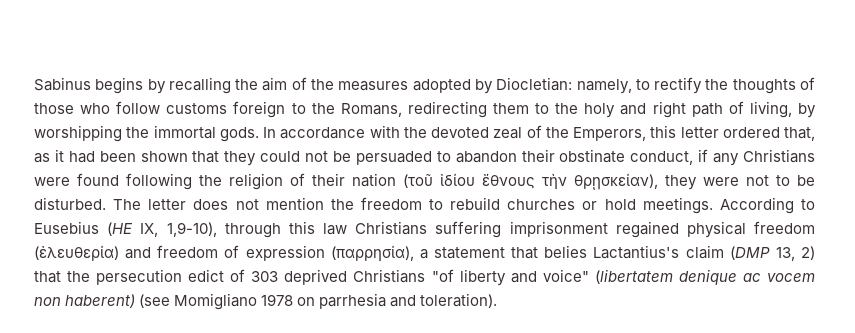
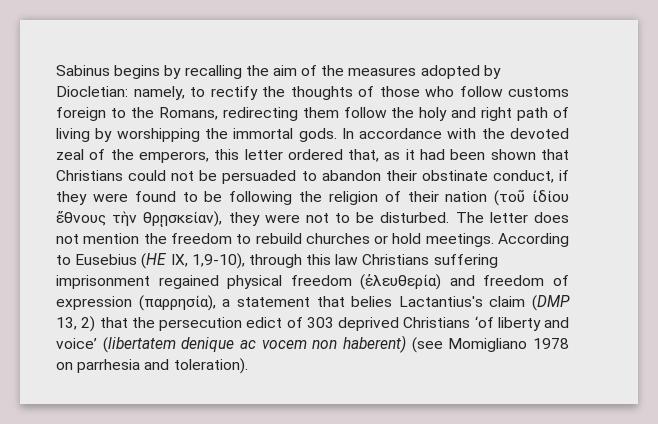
[535,103,550,114] to -> [343,107,387,118] follow
[749,101,792,118] living, -> [56,128,90,142] living
[573,127,646,141] Emperors, -> [138,151,209,163] emperors,
[224,151,257,166] they -> [56,170,123,181] Christians
[713,149,816,166] [34,173,119,186] any Christians were found -> [56,191,223,205] they were found to be
[431,269,454,282] "of -> [474,316,494,328] ‘of
[542,269,589,282] voice" -> [56,338,97,349] voice’

